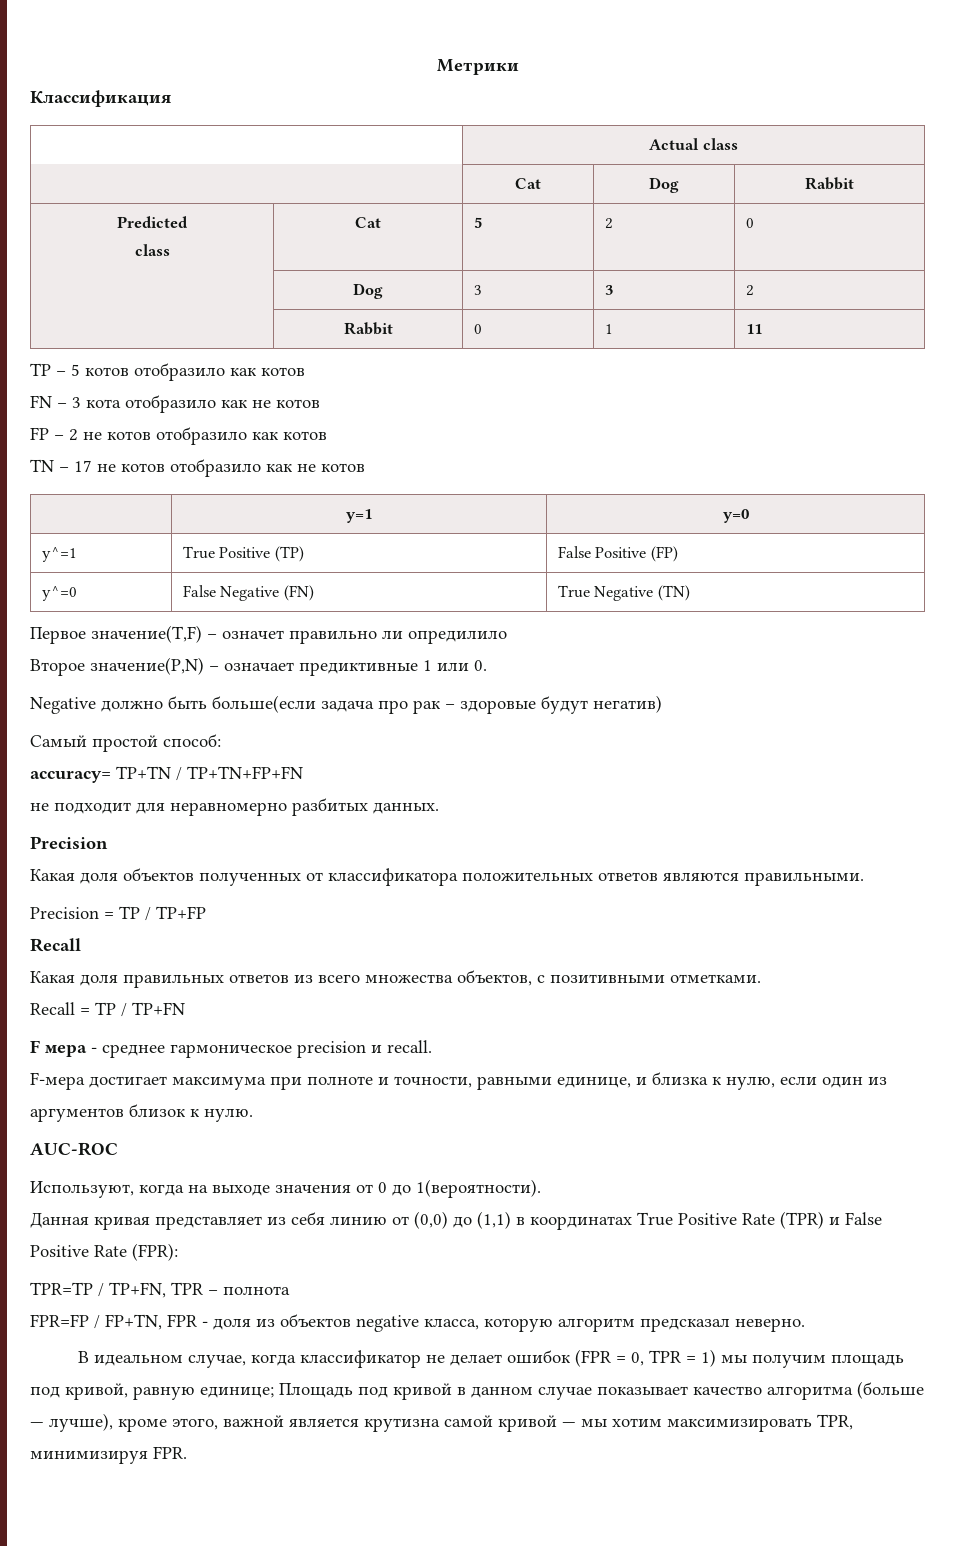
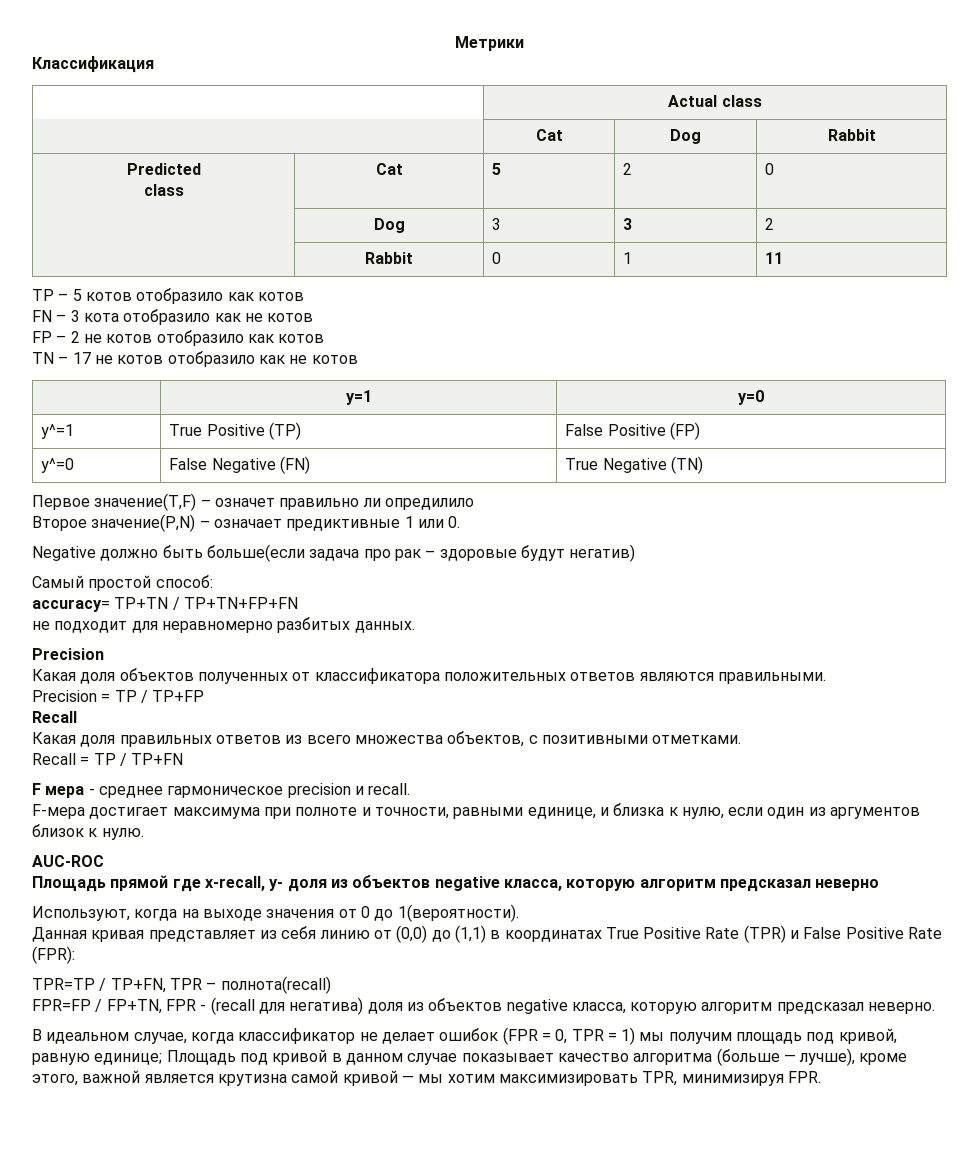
(118, 1149) none -> [32,875,880,892] // Площадь прямой где х-recall, y- доля из объектов negative класса, которую алгоритм предсказал неверно
[223,1286,290,1295] полнота -> [220,976,331,994] полнота(recall)
(208, 1324) none -> [210,997,364,1015] (recall для негатива)

